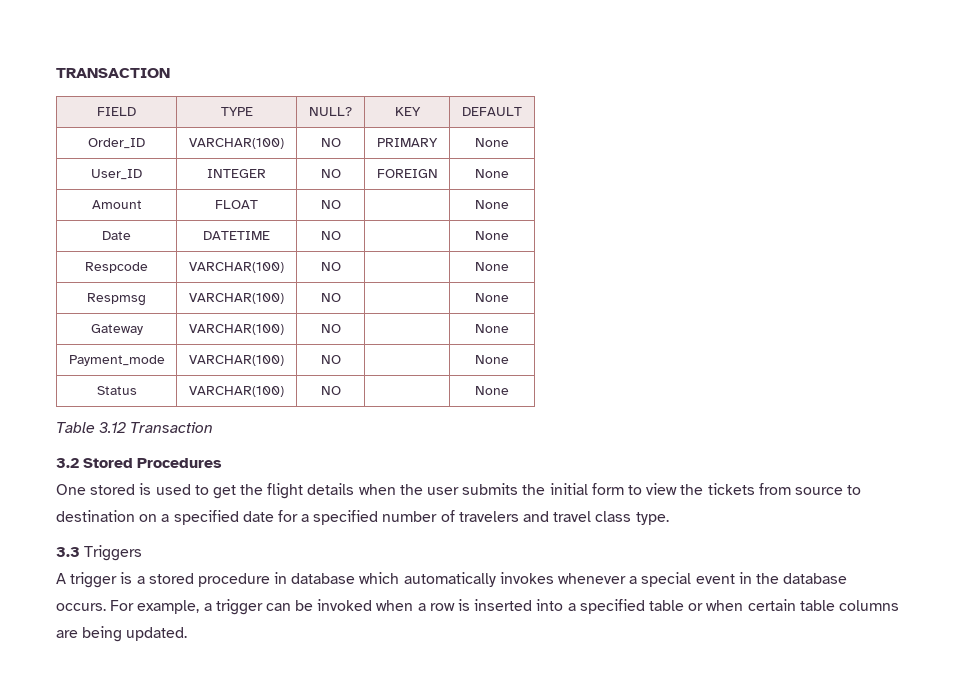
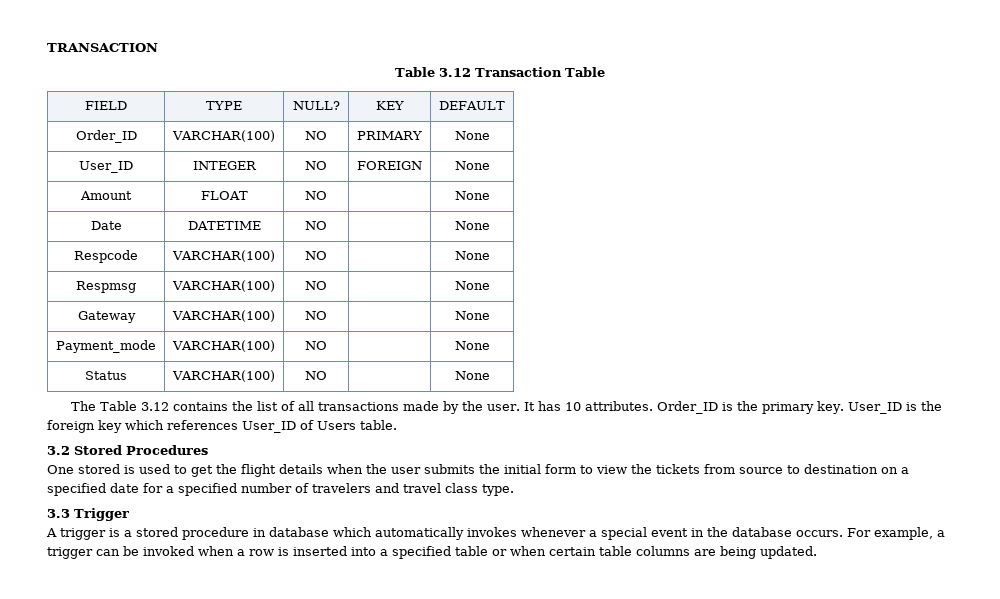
(170, 73) none -> [395,67,605,77] // Table 3.12 Transaction Table
[56,422,214,433] Table 3.12 Transaction -> [70,401,942,414] [47,420,397,433] The Table 3.12 contains the list of all transactions made by the user. It has 10 attributes. Order_ID is the primary key. User_ID is the foreign key which references User_ID of Users table.
[84,545,143,561] Triggers -> [74,508,129,521] Trigger

